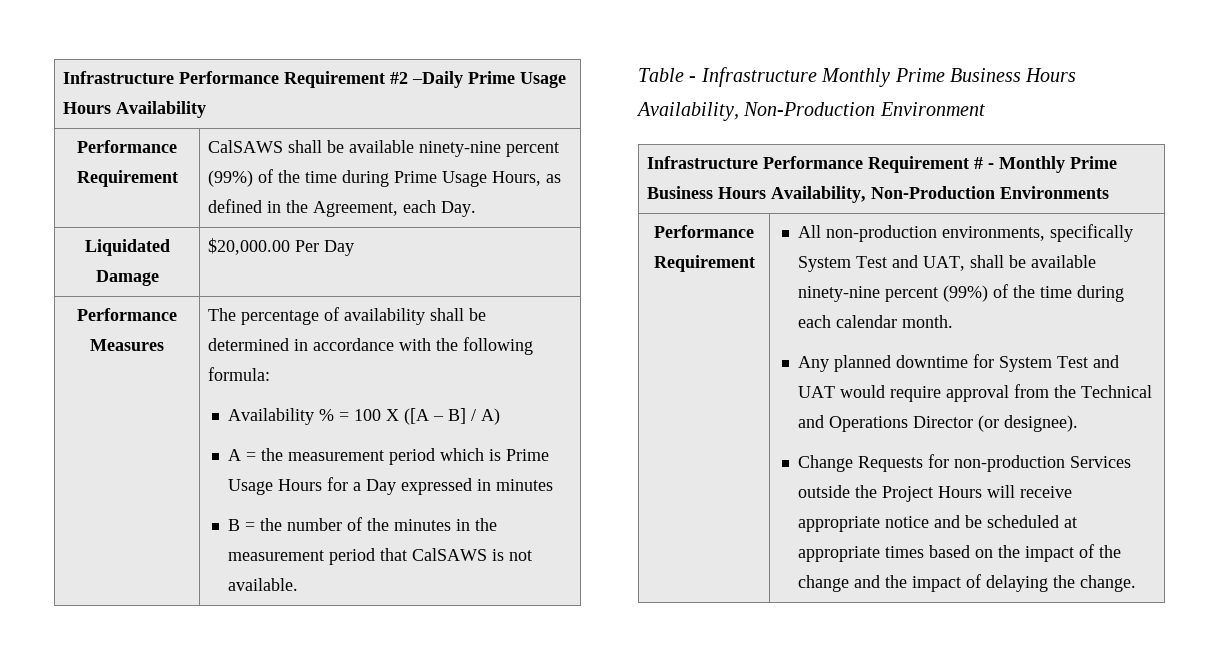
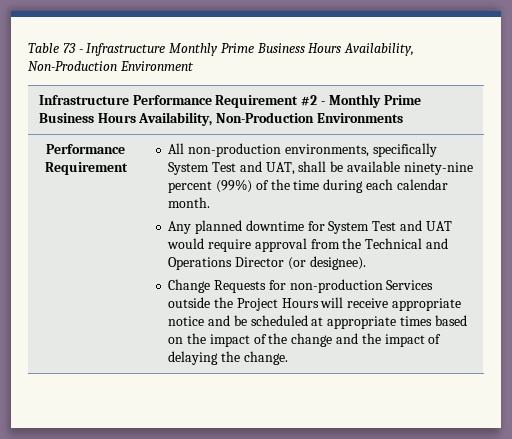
[63,71,567,88] [63,101,207,118] [77,140,177,153] [76,170,178,187] [208,140,560,157] [208,169,562,187] [208,199,477,217] [84,239,170,256] [95,270,159,286] [208,238,355,256] [77,308,177,321] [90,339,164,351] [208,307,487,325] [208,337,534,355] [208,367,271,381] [228,408,501,425] [228,448,550,465] [228,477,554,495] [228,517,498,531] [228,548,533,565] [228,578,299,591] [638,68,684,82] Infrastructure Performance Requirement #2 –Daily Prime Usage Hours Availability // Performance Requirement | CalSAWS shall be available ninety-nine percent (99%) of the time during Prime Usage Hours, as defined in the Agreement, each Day. // Liquidated Damage | $20,000.00 Per Day // Performance Measures | The percentage of availability shall be determined in accordance with the following formula: // Availability % = 100 X ([A – B] / A) // A = the measurement period which is Prime Usage Hours for a Day expressed in minutes // B = the number of the minutes in the measurement period that CalSAWS is not available. // Table -> [28,43,76,53] Table 73
[974,157,984,169] # -> [301,95,318,106] #2

